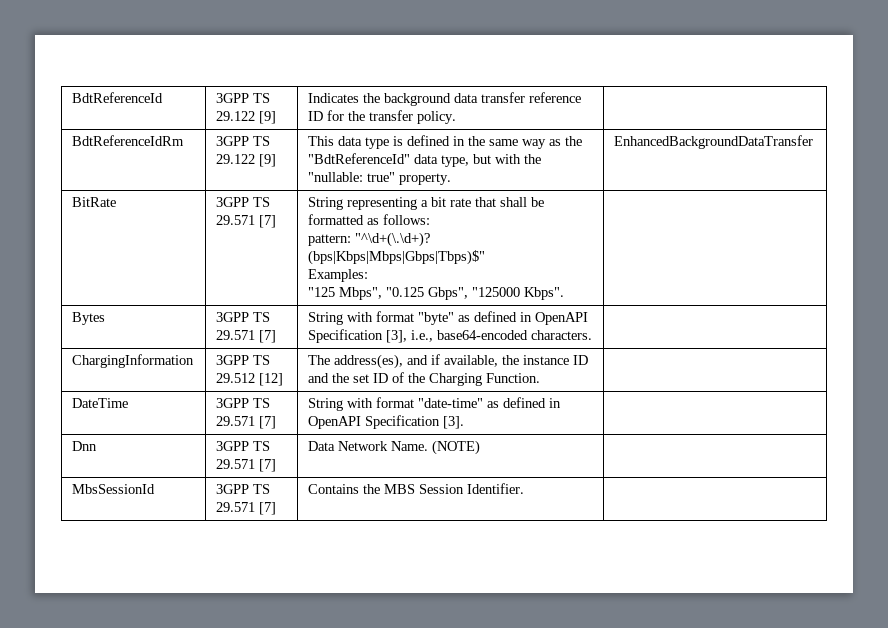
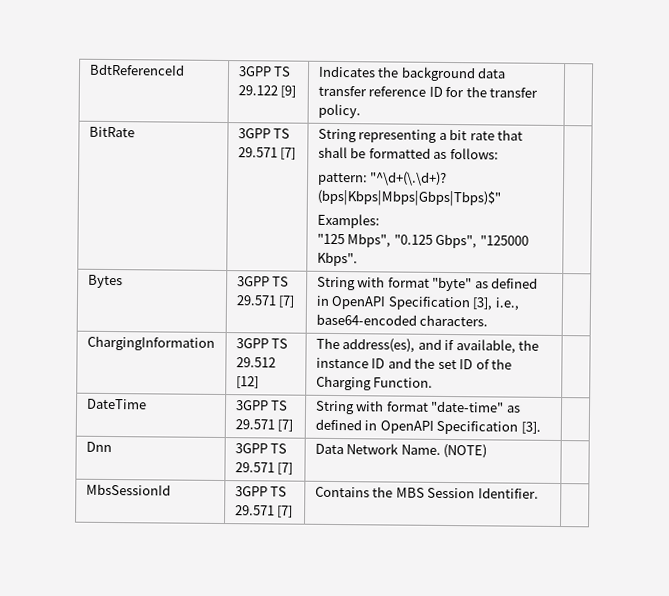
[72,135,185,146] [216,136,271,146] [216,154,277,167] [308,135,583,149] [308,153,542,167] [308,172,452,185] [614,135,814,149] // BdtReferenceIdRm | 3GPP TS 29.122 [9] | This data type is defined in the same way as the "BdtReferenceId" data type, but with the "nullable: true" property. | EnhancedBackgroundDataTransfer -> (361, 111) none

